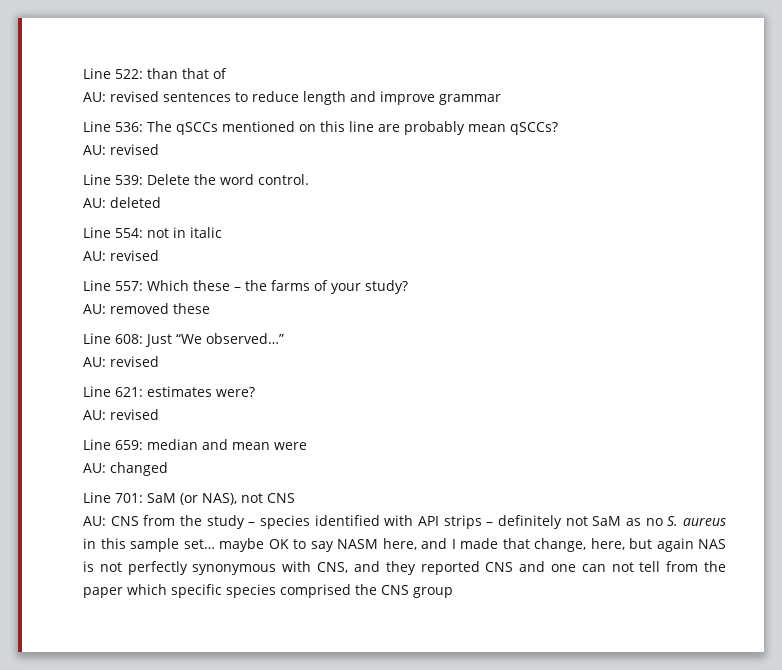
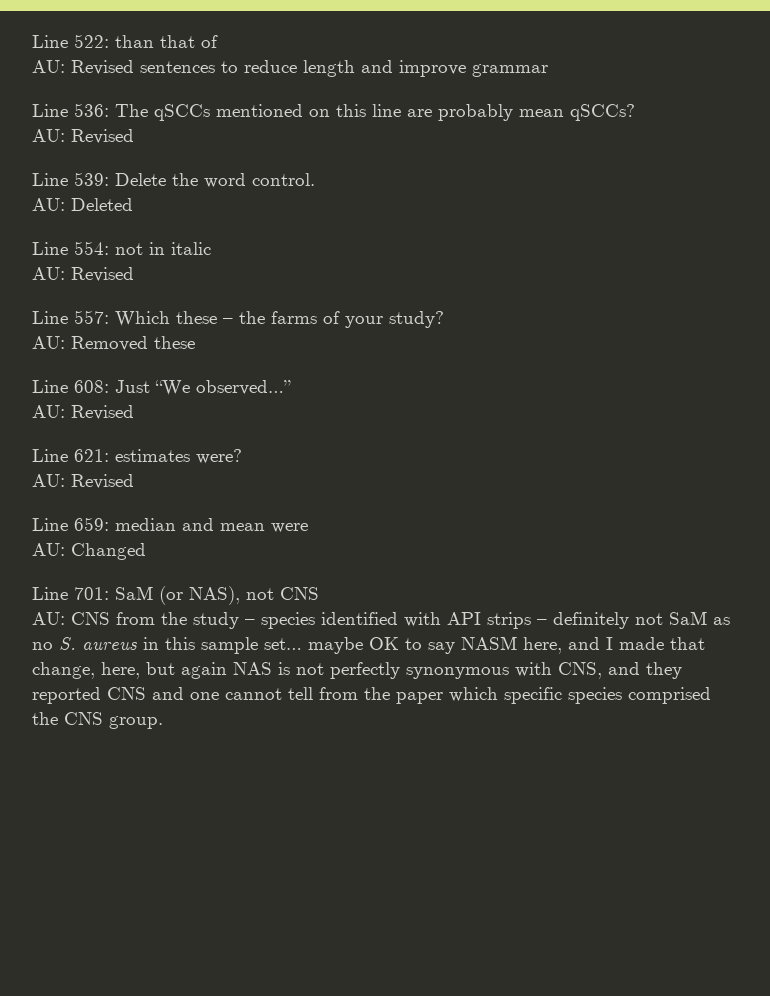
[110,91,159,102] revised -> [71,60,134,75] Revised
[110,144,159,155] revised -> [71,129,134,144] Revised
[110,197,161,208] deleted -> [71,198,133,211] Deleted
[110,250,159,261] revised -> [71,267,134,282] Revised
[110,303,169,314] removed -> [71,336,148,351] Removed
[110,356,159,367] revised -> [71,405,134,420] Revised
[110,409,159,420] revised -> [71,474,134,489] Revised
[110,462,168,476] changed -> [71,543,146,560] Changed
[581,562,634,572] can not -> [225,688,282,700] cannot
[413,587,453,598] group -> [109,716,163,729] group.

